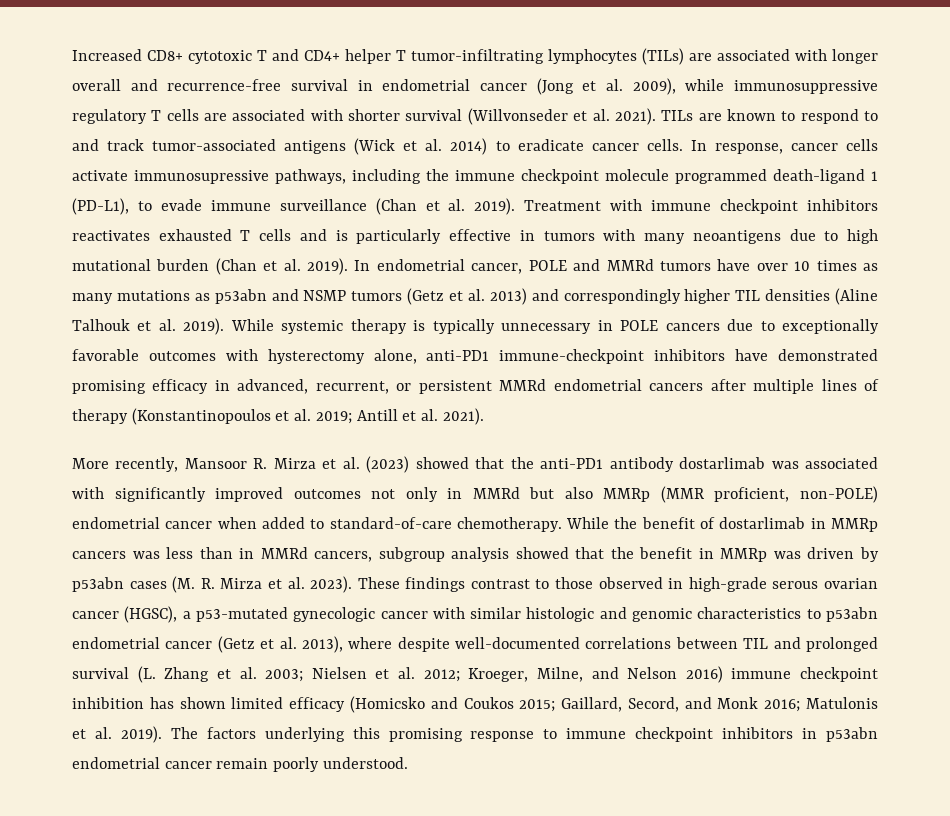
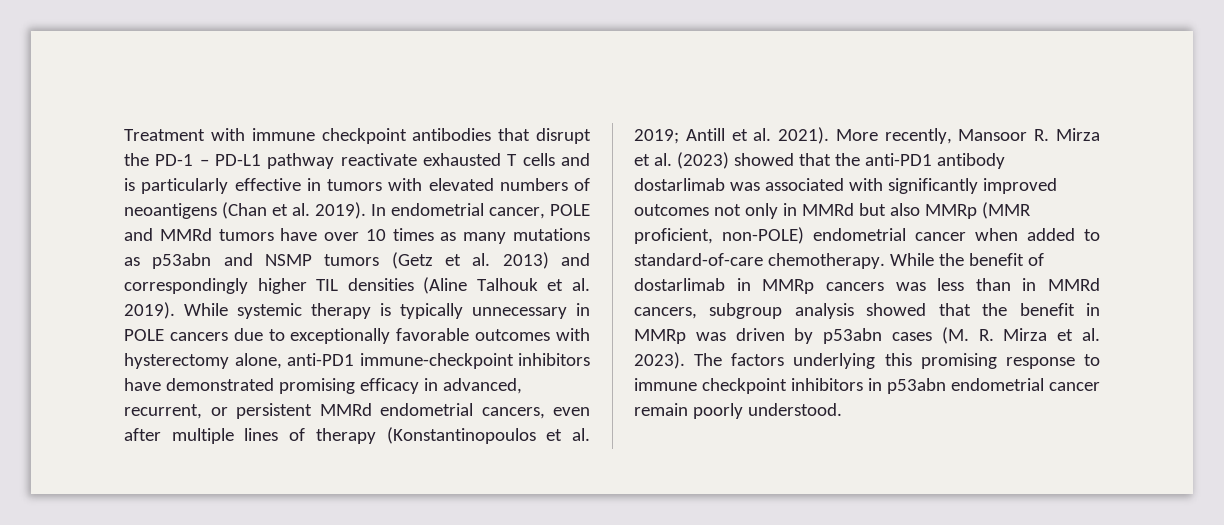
[72,48,878,65] [72,78,878,95] [72,108,879,125] [72,138,879,155] [72,169,878,184] [72,198,878,215] [72,230,150,241] Increased CD8+ cytotoxic T and CD4+ helper T tumor-infiltrating lymphocytes (TILs) are associated with longer overall and recurrence-free survival in endometrial cancer (Jong et al. 2009), while immunosuppressive regulatory T cells are associated with shorter survival (Willvonseder et al. 2021). TILs are known to respond to and track tumor-associated antigens (Wick et al. 2014) to eradicate cancer cells. In response, cancer cells activate immunosupressive pathways, including the immune checkpoint molecule programmed death-ligand 1 (PD-L1), to evade immune surveillance (Chan et al. 2019). Treatment with immune checkpoint inhibitors reactivates -> [124,128,591,144] [124,153,417,169] Treatment with immune checkpoint antibodies that disrupt the PD-1 – PD-L1 pathway reactivate
[644,229,879,244] [72,259,210,271] many neoantigens due to high mutational burden -> [428,178,590,191] [124,203,217,219] elevated numbers of neoantigens
[649,383,704,391] cancers -> [481,407,590,419] cancers, even
(484, 416) // -> (830, 135) none
[357,577,879,592] [72,606,878,623] [72,636,878,653] [72,666,878,683] [72,696,879,713] [72,726,162,743] These findings contrast to those observed in high-grade serous ovarian cancer (HGSC), a p53-mutated gynecologic cancer with similar histologic and genomic characteristics to p53abn endometrial cancer (Getz et al. 2013), where despite well-documented correlations between TIL and prolonged survival (L. Zhang et al. 2003; Nielsen et al. 2012; Kroeger, Milne, and Nelson 2016) immune checkpoint inhibition has shown limited efficacy (Homicsko and Coukos 2015; Gaillard, Secord, and Monk 2016; Matulonis et al. 2019). -> (685, 360) none

